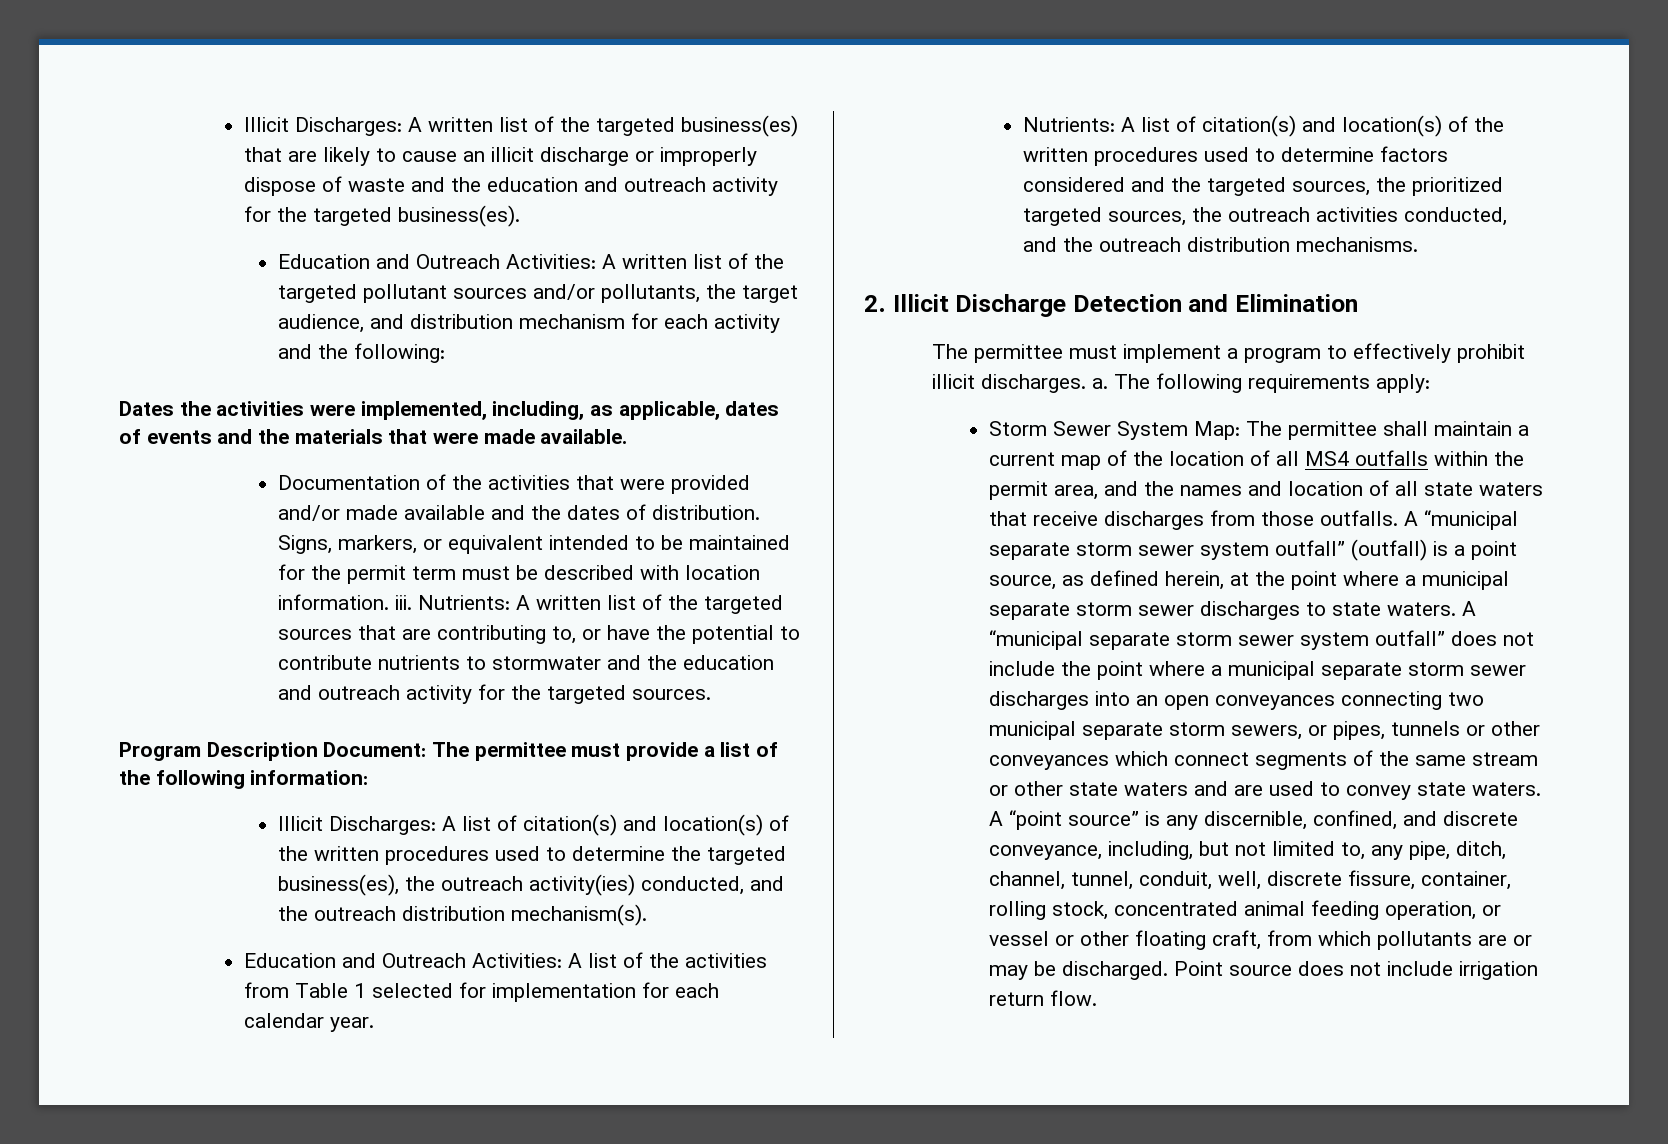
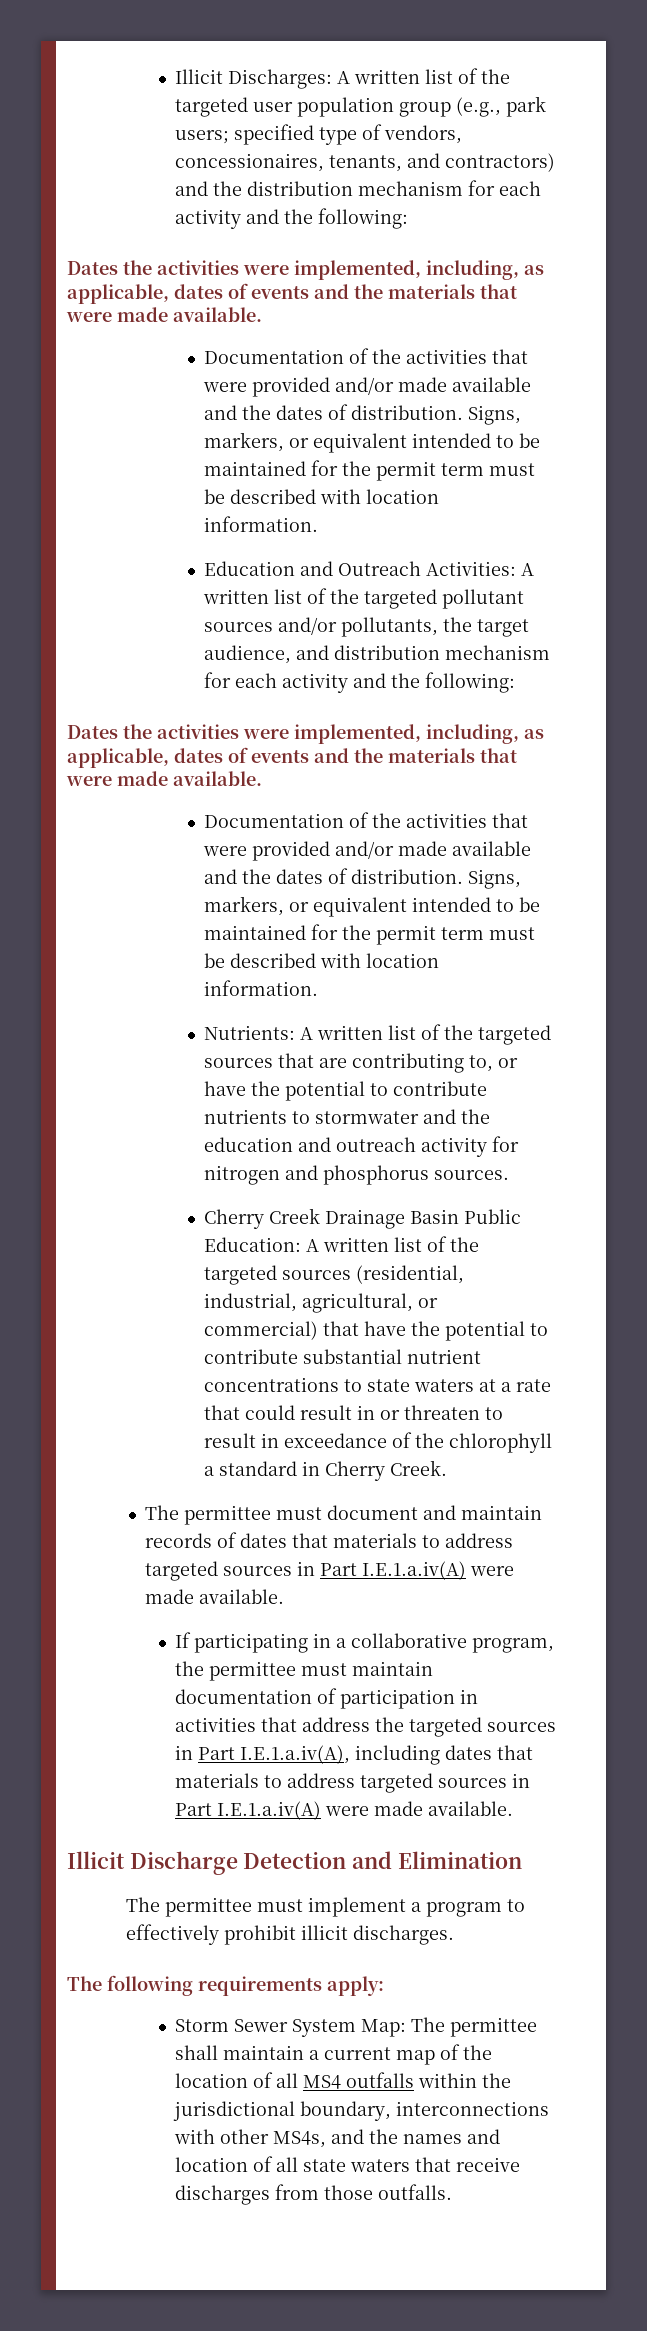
[681,115,799,137] [244,147,758,166] [244,176,779,196] [244,205,521,227] business(es) that are likely to cause an illicit discharge or improperly dispose of waste and the education and outreach activity for the targeted business(es). -> [252,96,546,117] [174,124,462,145] [174,153,555,172] [174,180,541,196] [174,208,408,229] [67,260,544,280] [67,283,517,304] [66,307,262,322] [204,348,529,364] [203,377,532,397] [204,404,522,425] [204,432,541,453] [204,460,536,481] [204,489,440,504] [204,516,319,532] user population group (e.g., park users; specified type of vendors, concessionaires, tenants, and contractors) and the distribution mechanism for each activity and the following: // Dates the activities were implemented, including, as applicable, dates of events and the materials that were made available. // Documentation of the activities that were provided and/or made available and the dates of distribution. Signs, markers, or equivalent intended to be maintained for the permit term must be described with location information.
[395,595,413,610] iii. -> (319, 988) //
[511,685,712,704] [119,742,779,761] [119,770,369,789] [278,814,790,836] [278,846,787,865] [278,874,785,896] [278,904,648,926] [244,952,768,968] [244,982,720,1002] [244,1013,375,1032] [1023,115,1505,137] [1023,146,1449,166] [1023,177,1504,196] [1023,207,1508,226] [1023,237,1419,252] [864,295,886,312] the targeted sources. // Program Description Document: The permittee must provide a list of the following information: // Illicit Discharges: A list of citation(s) and location(s) of the written procedures used to determine the targeted business(es), the outreach activity(ies) conducted, and the outreach distribution mechanism(s). // Education and Outreach Activities: A list of the activities from Table 1 selected for implementation for each calendar year. // Nutrients: A list of citation(s) and location(s) of the written procedures used to determine factors considered and the targeted sources, the prioritized targeted sources, the outreach activities conducted, and the outreach distribution mechanisms. // 2. -> [204,1165,510,1185] [204,1208,522,1229] [204,1236,480,1252] [204,1265,465,1285] [204,1293,439,1313] [204,1321,549,1341] [204,1349,482,1364] [204,1377,552,1392] [204,1405,504,1420] [204,1432,553,1453] [204,1460,448,1481] [145,1505,543,1525] [145,1532,514,1548] [145,1561,515,1581] [145,1589,285,1604] [174,1632,554,1653] [174,1661,433,1681] [174,1688,478,1709] [174,1717,556,1737] [174,1745,533,1765] [174,1773,530,1793] [174,1801,513,1820] nitrogen and phosphorus sources. // Cherry Creek Drainage Basin Public Education: A written list of the targeted sources (residential, industrial, agricultural, or commercial) that have the potential to contribute substantial nutrient concentrations to state waters at a rate that could result in or threaten to result in exceedance of the chlorophyll a standard in Cherry Creek. // The permittee must document and maintain records of dates that materials to address targeted sources in Part I.E.1.a.iv(A) were made available. // If participating in a collaborative program, the permittee must maintain documentation of participation in activities that address the targeted sources in Part I.E.1.a.iv(A), including dates that materials to address targeted sources in Part I.E.1.a.iv(A) were made available. //
[1091,378,1108,389] a. -> (454, 1935) //
[989,481,1099,500] permit area, -> [172,2101,549,2121] [173,2129,326,2148] jurisdictional boundary, interconnections with other MS4s,
[1404,510,1519,530] [989,539,1518,561] [989,570,1510,590] [989,601,1477,620] [989,630,1535,650] [989,661,1527,680] [989,691,1485,710] [989,721,1541,740] [989,750,1539,770] [989,781,1542,800] [989,810,1519,830] [989,841,1507,860] [989,870,1512,890] [989,900,1502,920] [989,930,1533,950] [989,961,1539,980] [989,990,1098,1006] A “municipal separate storm sewer system outfall” (outfall) is a point source, as defined herein, at the point where a municipal separate storm sewer discharges to state waters. A “municipal separate storm sewer system outfall” does not include the point where a municipal separate storm sewer discharges into an open conveyances connecting two municipal separate storm sewers, or pipes, tunnels or other conveyances which connect segments of the same stream or other state waters and are used to convey state waters. A “point source” is any discernible, confined, and discrete conveyance, including, but not limited to, any pipe, ditch, channel, tunnel, conduit, well, discrete fissure, container, rolling stock, concentrated animal feeding operation, or vessel or other floating craft, from which pollutants are or may be discharged. Point source does not include irrigation return flow. -> (452, 2192) none

